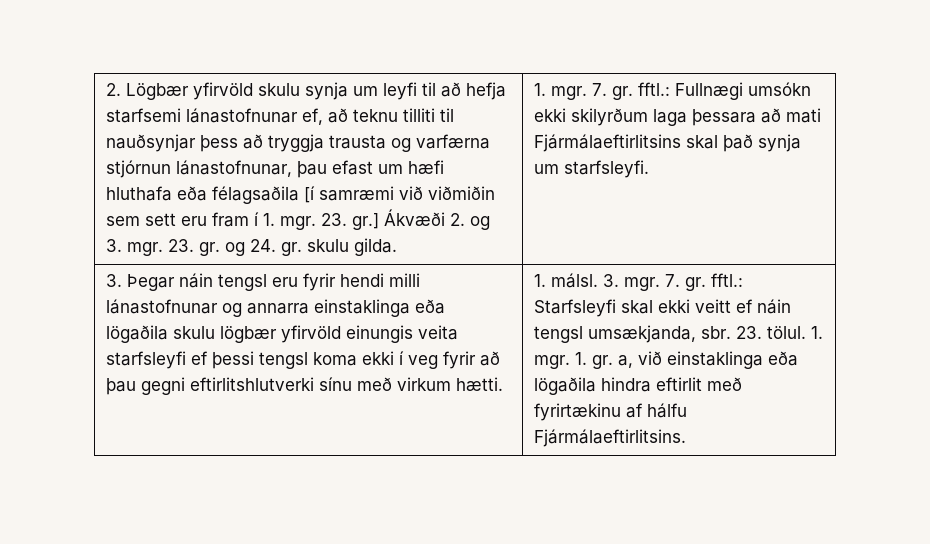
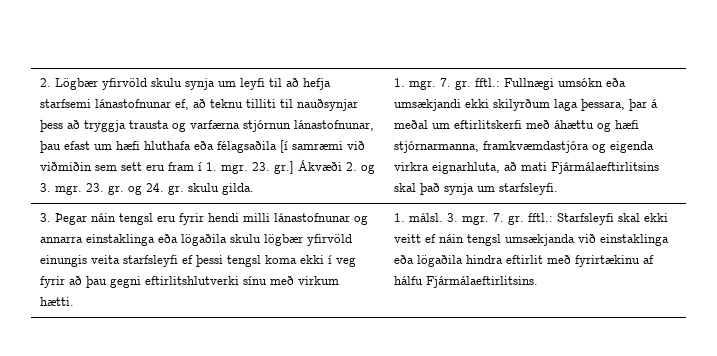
(812, 89) none -> [606,78,627,87] [394,99,462,111] eða umsækjandi
[692,109,757,126] þessara -> [581,98,659,111] [394,120,640,132] [394,141,655,153] [394,162,501,174] þessara, þar á meðal um eftirlitskerfi með áhættu og hæfi stjórnarmanna, framkvæmdastjóra og eigenda virkra eignarhluta,
[588,325,824,343] [534,352,634,369] umsækjanda, sbr. 23. tölul. 1. mgr. 1. gr. a, -> [505,234,576,246] umsækjanda

